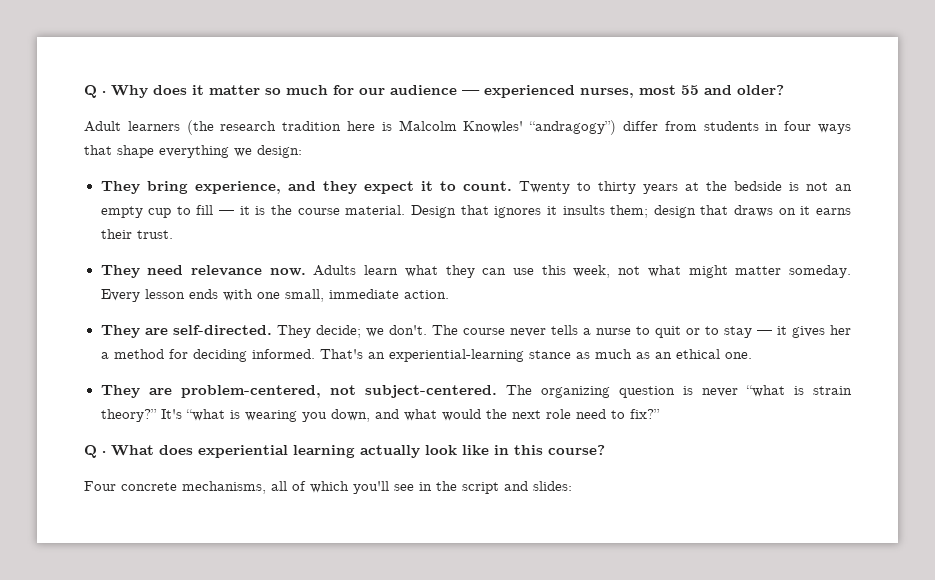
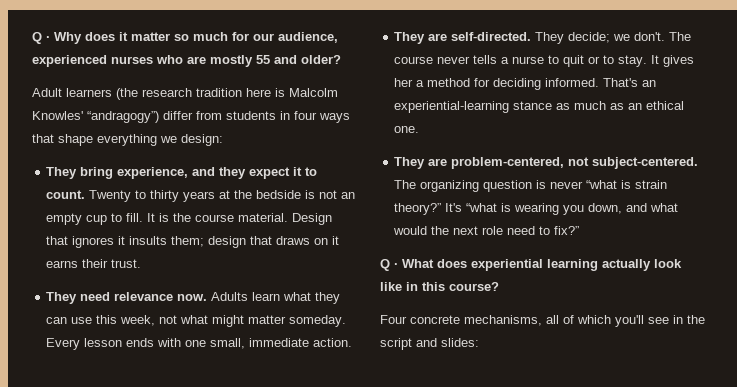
[390,85,676,98] audience — experienced nurses, most -> [278,32,338,43] [32,55,253,67] audience, experienced nurses who are mostly
[196,205,250,215] fill — it -> [126,213,156,222] fill. It
[723,326,787,338] stay — it -> [618,55,660,67] stay. It

